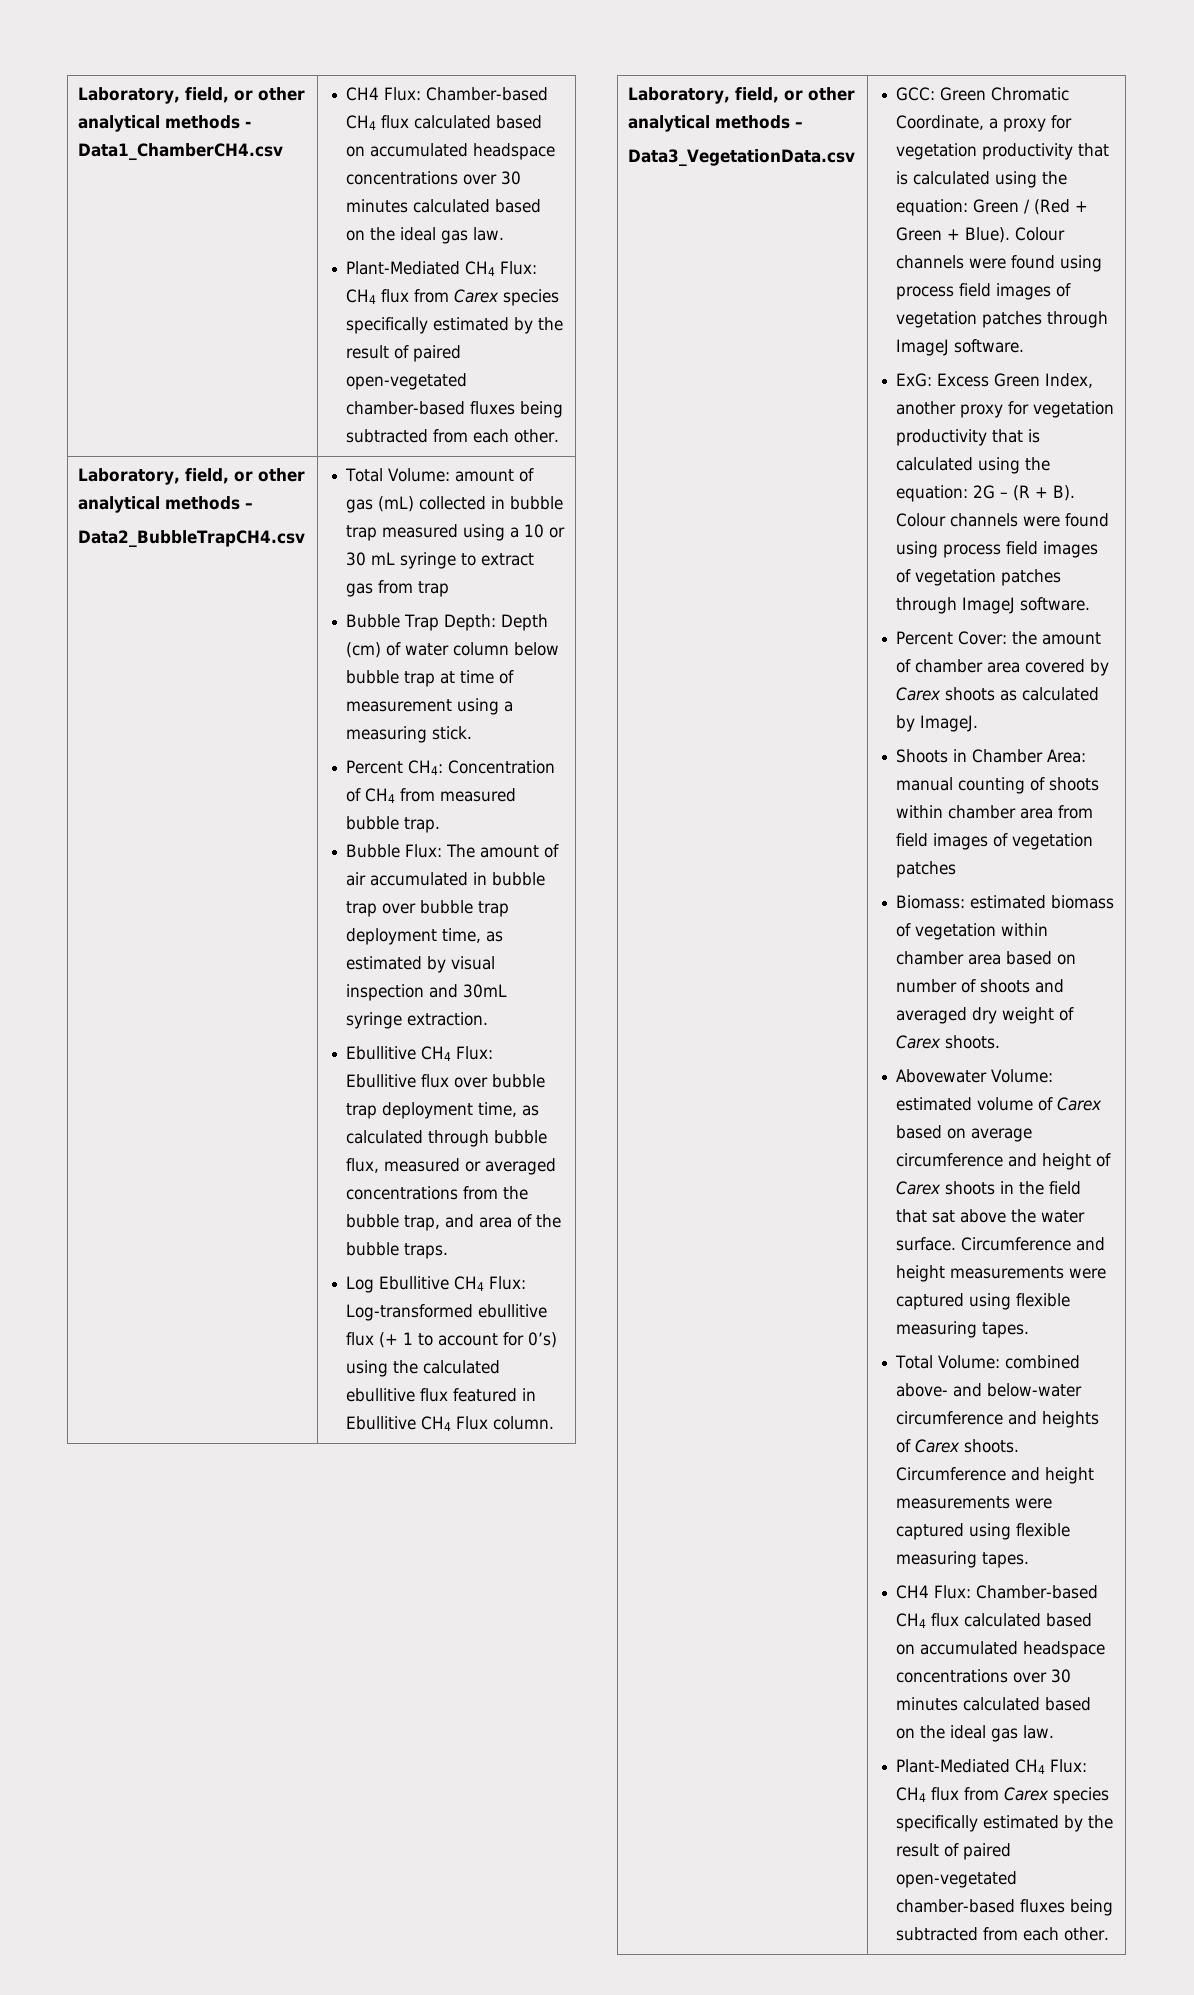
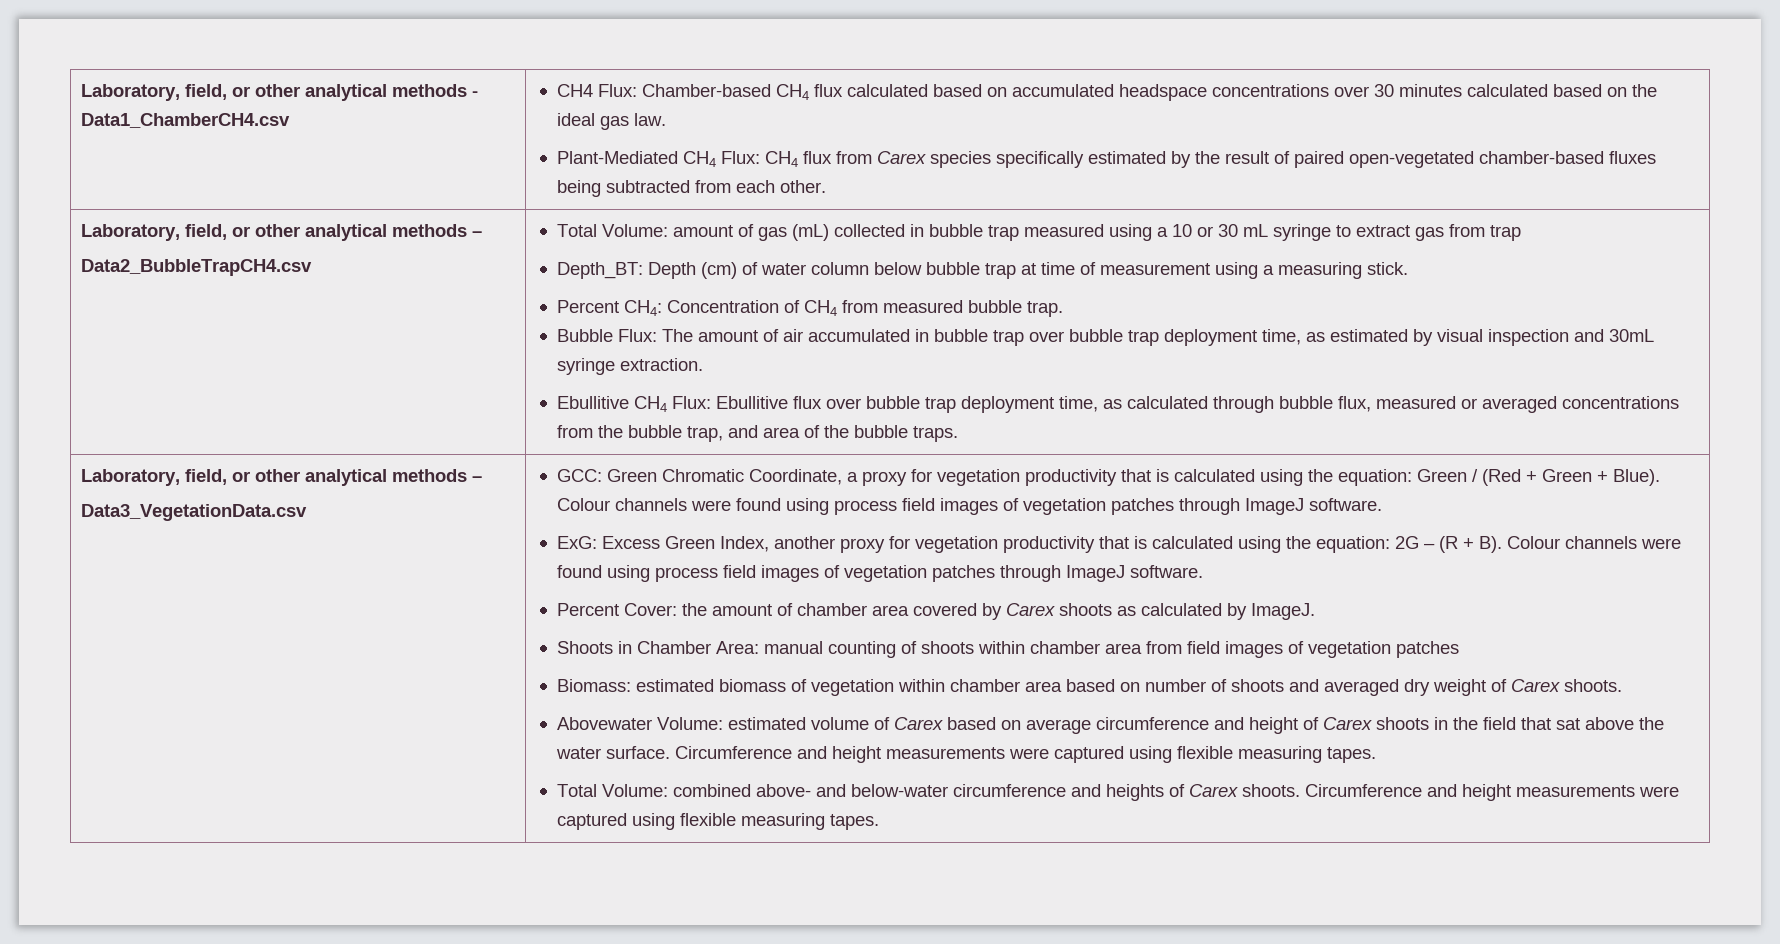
[346,614,497,631] Bubble Trap Depth: -> [556,262,643,279] Depth_BT:
[346,1276,527,1293] [346,1304,548,1321] [346,1332,558,1348] [346,1360,501,1377] [346,1388,537,1402] [346,1416,555,1431] // Log Ebullitive CH4 Flux: Log-transformed ebullitive flux (+ 1 to account for 0’s) using the calculated ebullitive flux featured in Ebullitive CH4 Flux column. -> (958, 434) none
[896,1585,1099,1599] [896,1613,1093,1628] [896,1641,1106,1658] [896,1669,1072,1683] [896,1697,1092,1711] [896,1725,1055,1742] [896,1759,1088,1774] [896,1787,1110,1804] [896,1815,1114,1832] [896,1843,1012,1860] [896,1871,1018,1888] [896,1899,1114,1916] [896,1927,1110,1941] // CH4 Flux: Chamber-based CH4 flux calculated based on accumulated headspace concentrations over 30 minutes calculated based on the ideal gas law. // Plant-Mediated CH4 Flux: CH4 flux from Carex species specifically estimated by the result of paired open-vegetated chamber-based fluxes being subtracted from each other. -> (879, 822) none

